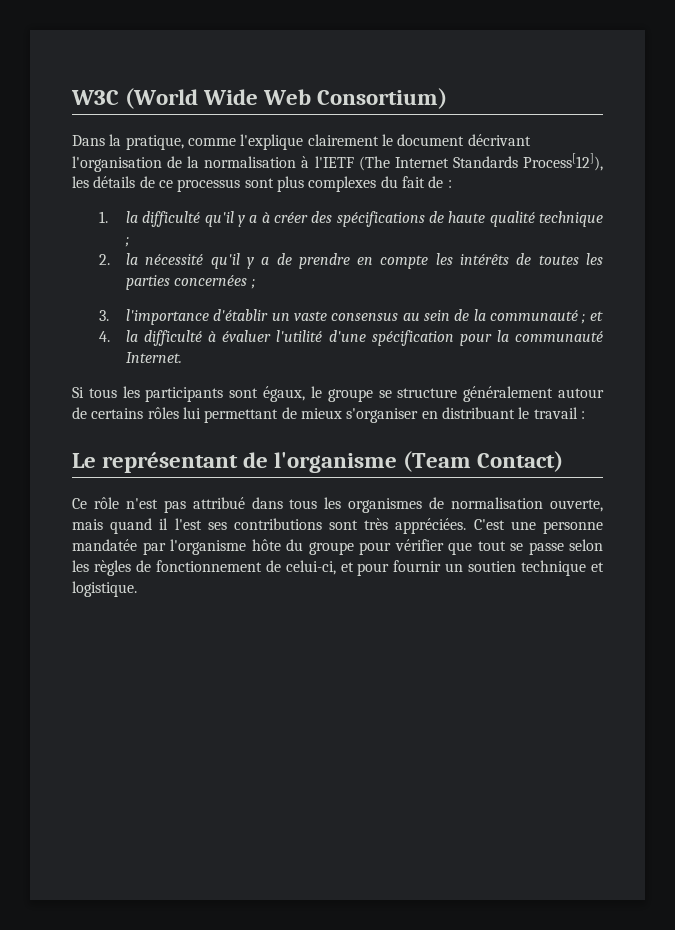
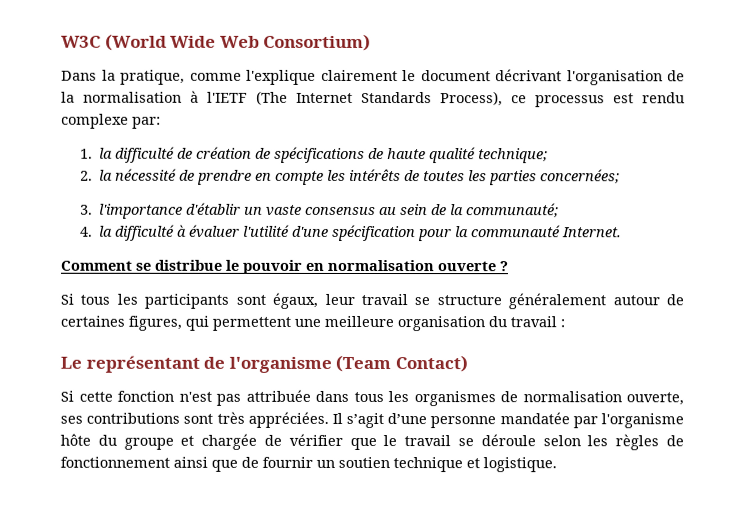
[522,153,603,171] [72,176,452,192] [98,211,333,227] Process[12]), les détails de ce processus sont plus complexes du fait de : // 1. la difficulté qu'il y a à créer des -> [440,91,685,108] [61,113,161,129] [79,146,272,163] Process), ce processus est rendu complexe par: // 1. la difficulté de création de
[539,211,603,227] [124,237,129,247] technique ; -> [478,148,549,164] technique;
[210,253,270,269] qu'il y a -> (178, 174) none
[174,275,255,289] concernées ; -> [540,169,621,184] concernées;
[489,310,603,324] communauté ; et -> [466,203,560,218] communauté;
(182, 357) none -> [60,259,509,274] // Comment se distribue le pouvoir en normalisation ouverte ?
[310,386,373,402] le groupe -> [324,293,408,306] leur travail
[91,407,530,423] certains rôles lui permettant de mieux s'organiser en distribuant le -> [60,315,507,332] certaines figures, qui permettent une meilleure organisation du
[72,497,119,509] Ce rôle -> [60,390,174,402] Si cette fonction
[192,497,245,509] attribué -> [245,389,311,402] attribuée
[72,518,202,534] mais quand il l'est -> (684, 399) none
[473,519,536,530] C'est une -> [331,412,428,429] Il s’agit d’une
[359,539,564,555] pour vérifier que tout se passe -> [180,433,536,451] et chargée de vérifier que le travail se déroule
[265,560,390,576] de celui-ci, et pour -> [173,456,259,472] ainsi que de

